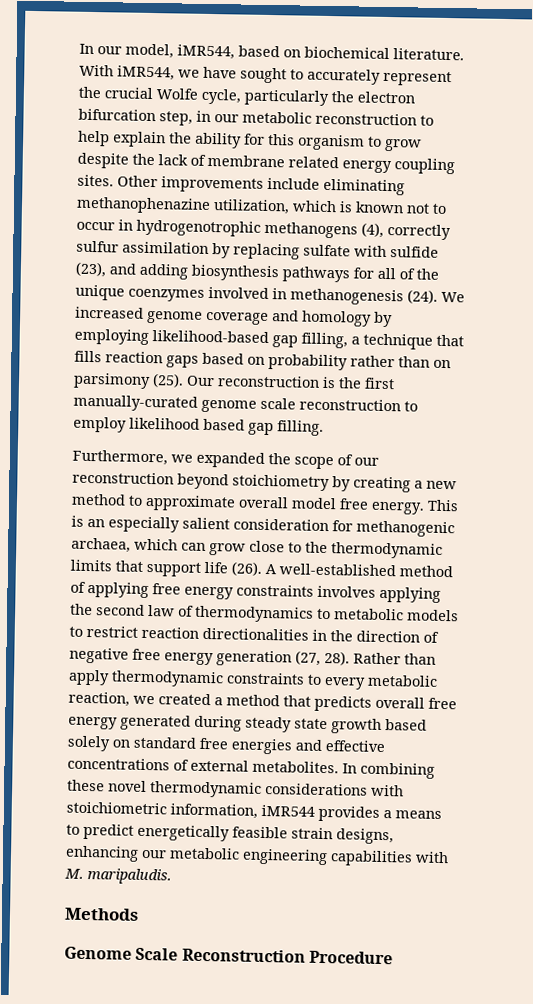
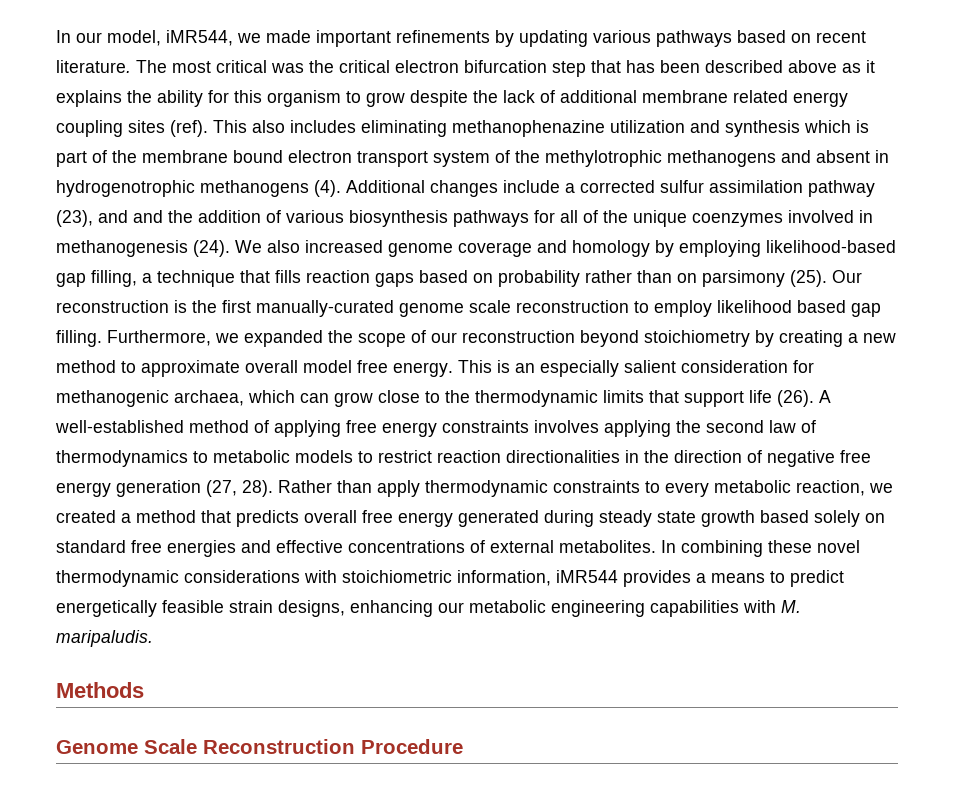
[238,45,465,61] [79,64,452,87] [78,86,415,106] [78,108,434,126] [78,130,166,148] based on biochemical literature. With iMR544, we have sought to accurately represent the crucial Wolfe cycle, particularly the electron bifurcation step, in our metabolic reconstruction to help explain -> [237,30,866,47] [56,60,875,77] [56,90,122,107] we made important refinements by updating various pathways based on recent literature. The most critical was the critical electron bifurcation step that has been described above as it explains
(206, 160) none -> [560,90,637,103] additional
[77,174,405,196] [76,196,447,215] [76,219,451,241] [76,240,439,260] [75,261,189,280] sites. Other improvements include eliminating methanophenazine utilization, which is known not to occur in hydrogenotrophic methanogens (4), correctly sulfur assimilation by replacing sulfate with sulfide (23), and adding -> [128,120,869,137] [56,150,889,167] [56,180,875,197] [56,210,344,227] sites (ref). This also includes eliminating methanophenazine utilization and synthesis which is part of the membrane bound electron transport system of the methylotrophic methanogens and absent in hydrogenotrophic methanogens (4). Additional changes include a corrected sulfur assimilation pathway (23), and and the addition of various
(465, 297) none -> [267,240,300,253] also
(324, 428) // -> (102, 338) none

